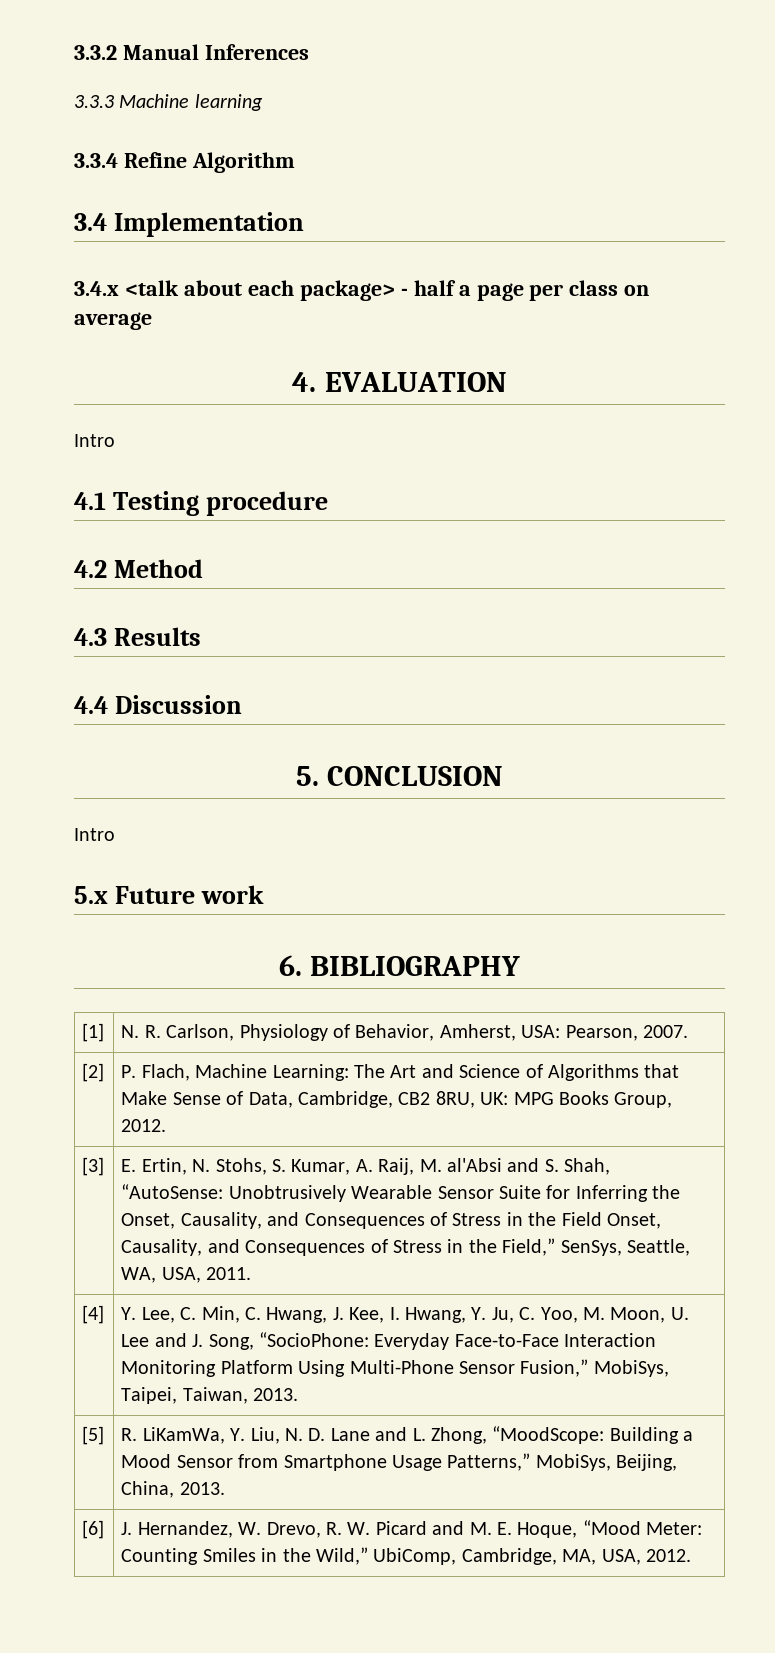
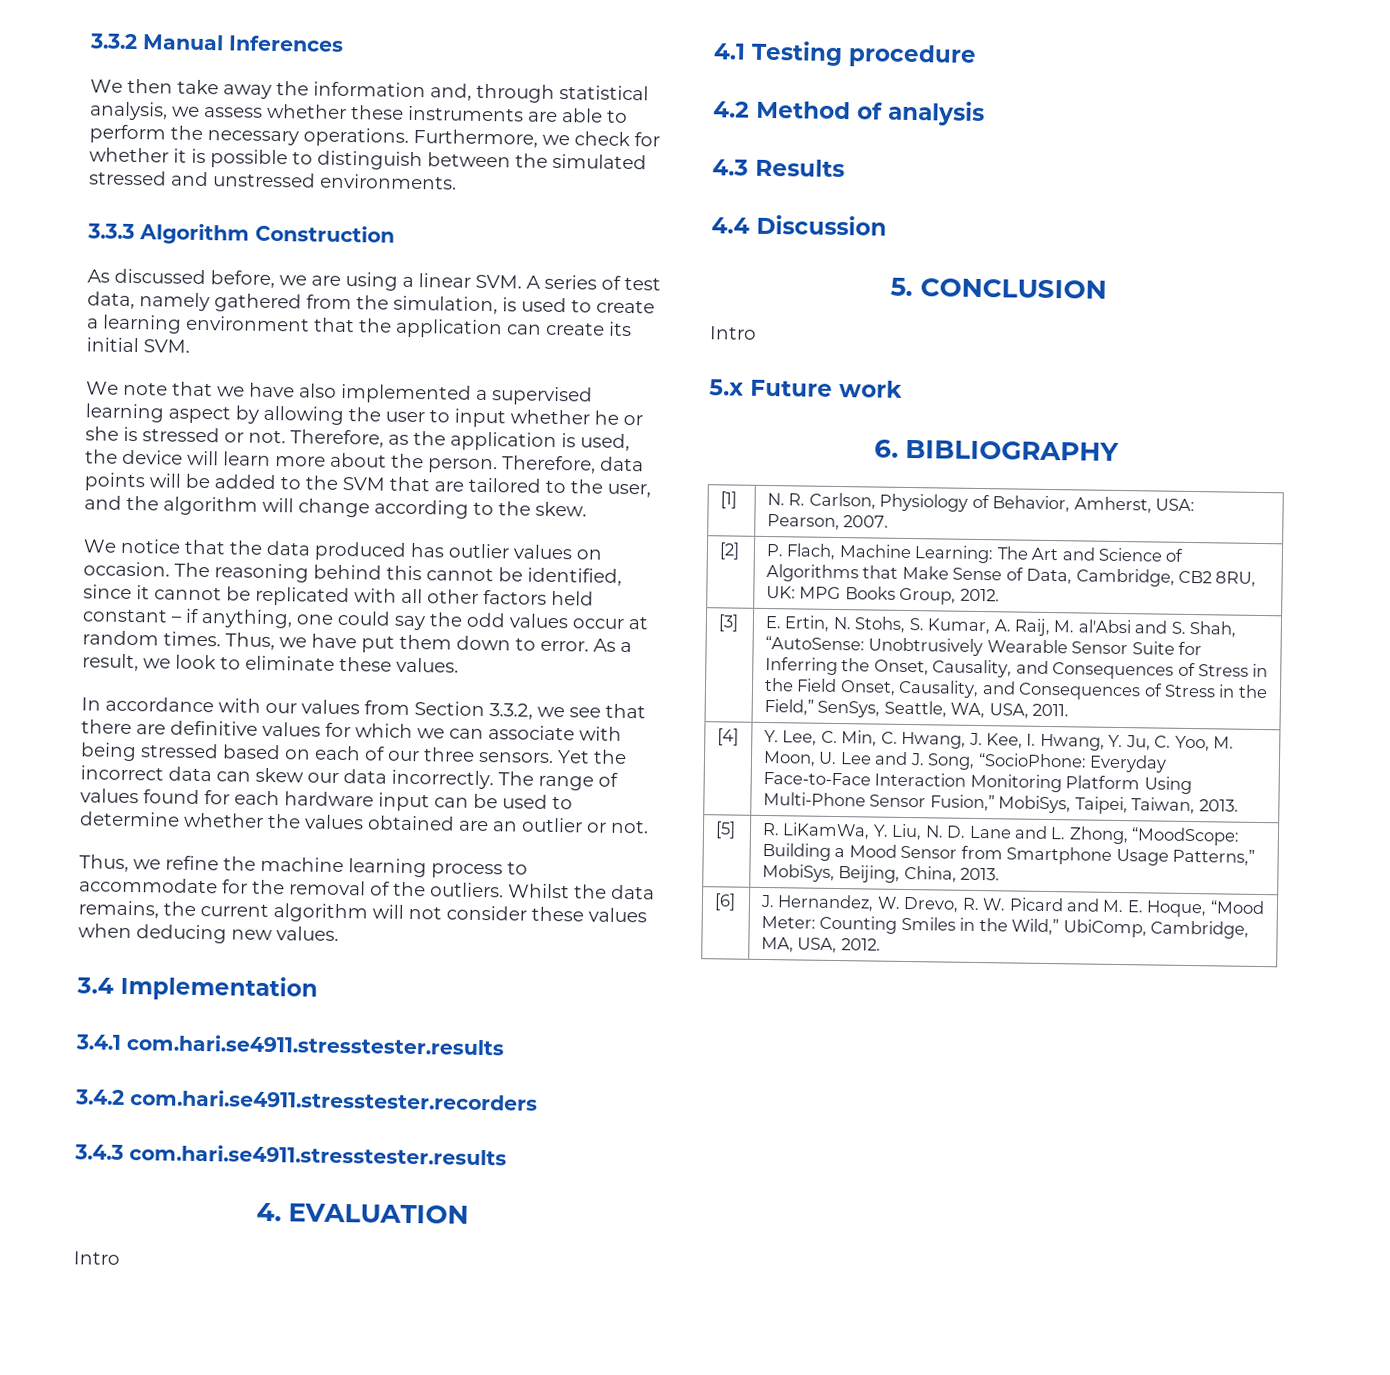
[74,94,263,111] [74,152,295,173] [74,212,304,237] [74,280,650,301] [74,312,152,330] 3.3.3 Machine learning // 3.3.4 Refine Algorithm // 3.4 Implementation // 3.4.x <talk about each package> - half a page per class on average -> [90,78,649,103] [89,101,628,123] [89,124,660,148] [89,147,647,171] [89,170,457,190] [87,223,395,245] [87,268,661,291] [87,291,655,315] [87,314,632,339] [86,337,190,353] [86,381,593,406] [85,403,643,428] [85,426,630,452] [85,449,644,474] [84,472,651,498] [84,495,587,519] [83,538,602,561] [83,561,622,586] [83,584,594,607] [82,608,649,631] [82,630,632,653] [82,653,459,673] [81,696,646,720] [81,719,622,741] [80,742,627,765] [80,765,618,791] [80,788,573,812] [79,811,649,834] [79,854,528,879] [79,877,655,900] [78,900,647,923] [78,923,339,944] [76,974,318,1002] [75,1034,505,1056] [75,1089,538,1111] [74,1144,507,1166] We then take away the information and, through statistical analysis, we assess whether these instruments are able to perform the necessary operations. Furthermore, we check for whether it is possible to distinguish between the simulated stressed and unstressed environments. // 3.3.3 Algorithm Construction // As discussed before, we are using a linear SVM. A series of test data, namely gathered from the simulation, is used to create a learning environment that the application can create its initial SVM. // We note that we have also implemented a supervised learning aspect by allowing the user to input whether he or she is stressed or not. Therefore, as the application is used, the device will learn more about the person. Therefore, data points will be added to the SVM that are tailored to the user, and the algorithm will change according to the skew. // We notice that the data produced has outlier values on occasion. The reasoning behind this cannot be identified, since it cannot be replicated with all other factors held constant – if anything, one could say the odd values occur at random times. Thus, we have put them down to error. As a result, we look to eliminate these values. // In accordance with our values from Section 3.3.2, we see that there are definitive values for which we can associate with being stressed based on each of our three sensors. Yet the incorrect data can skew our data incorrectly. The range of values found for each hardware input can be used to determine whether the values obtained are an outlier or not. // Thus, we refine the machine learning process to accommodate for the removal of the outliers. Whilst the data remains, the current algorithm will not consider these values when deducing new values. // 3.4 Implementation // 3.4.1 com.hari.se4911.stresstester.results // 3.4.2 com.hari.se4911.stresstester.recorders // 3.4.3 com.hari.se4911.stresstester.results
(203, 568) none -> [857,100,985,127] of analysis

